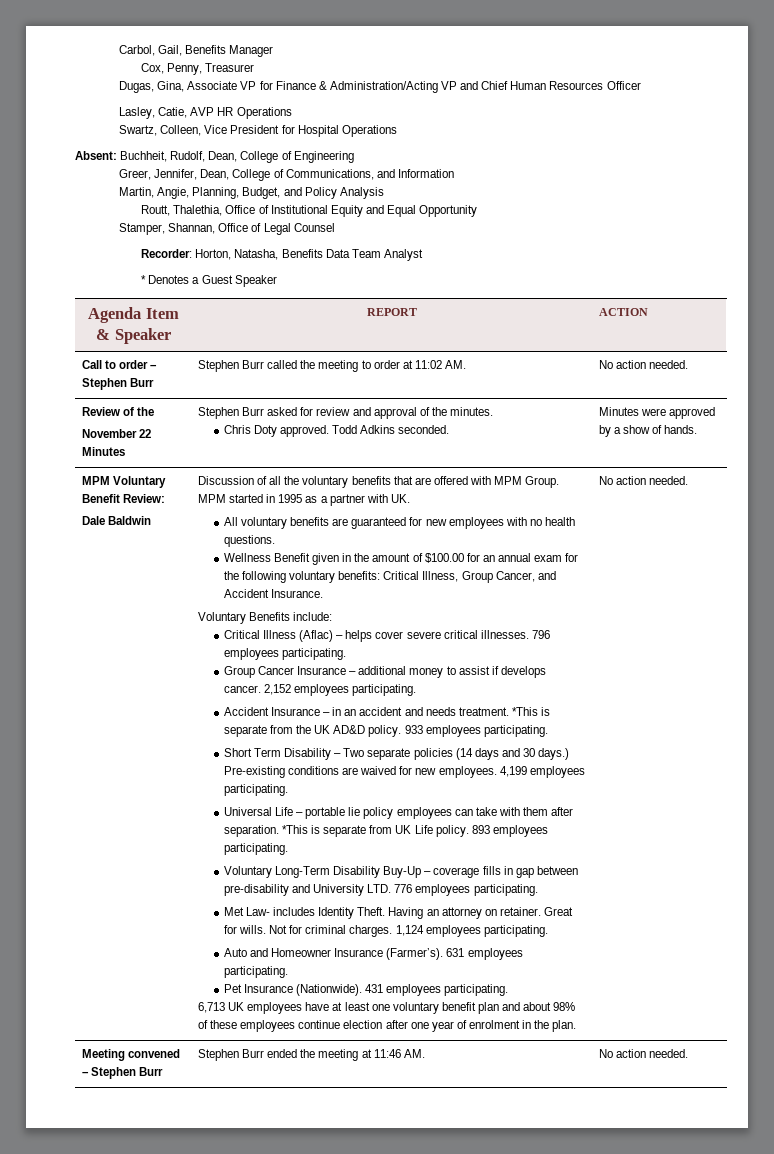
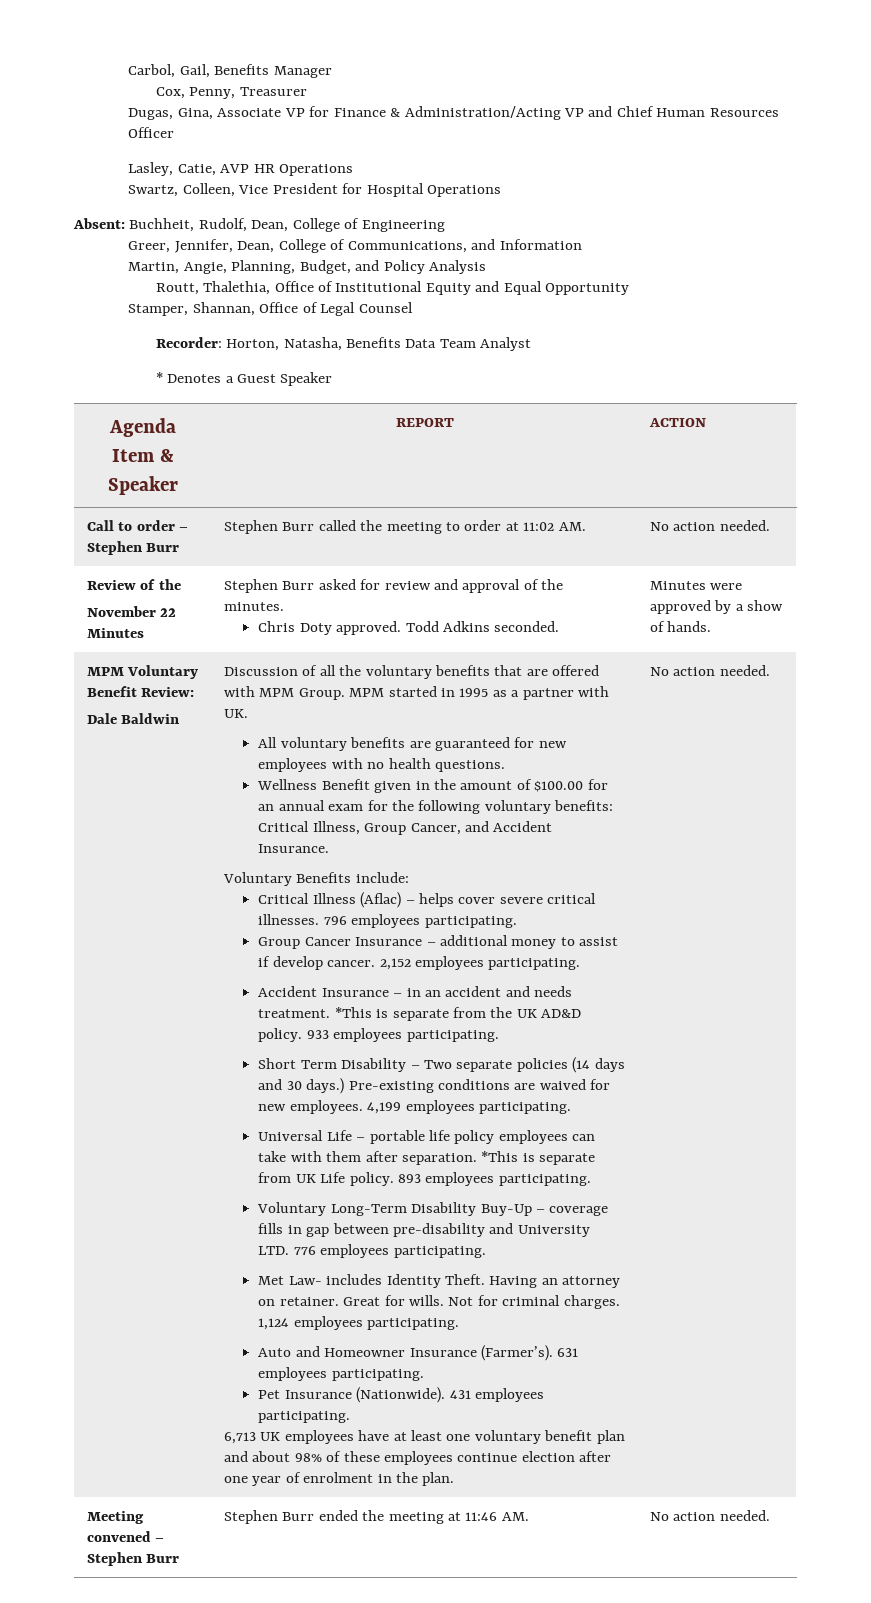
[500,666,546,678] develops -> [272,956,323,970] develop
[348,807,361,816] lie -> [429,1130,451,1141] life

